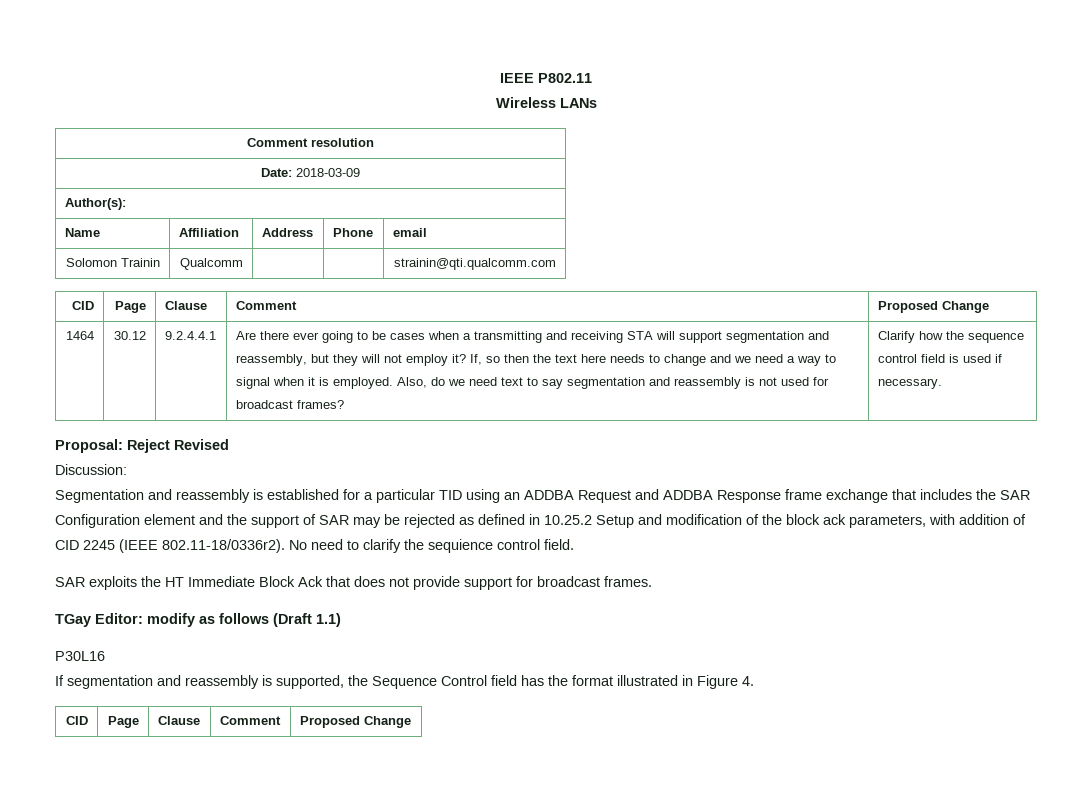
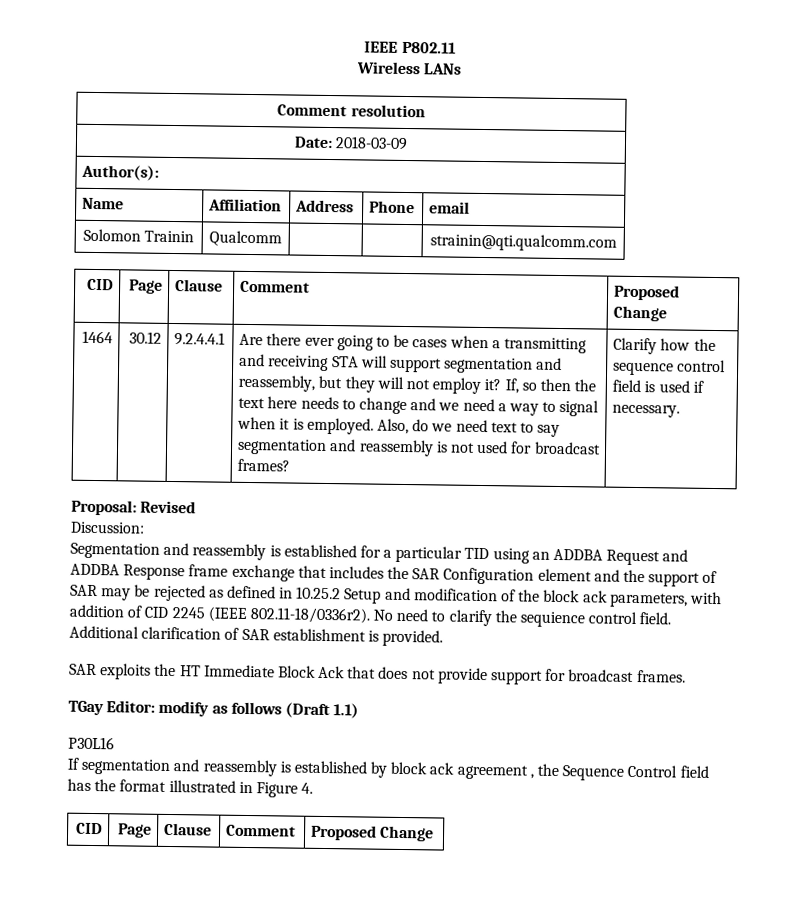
[127,439,170,453] Reject -> (137, 507) none
(574, 544) none -> [69,625,444,647] Additional clarification of SAR establishment is provided.
[276,675,344,689] supported, -> [293,760,534,780] established by block ack agreement ,

